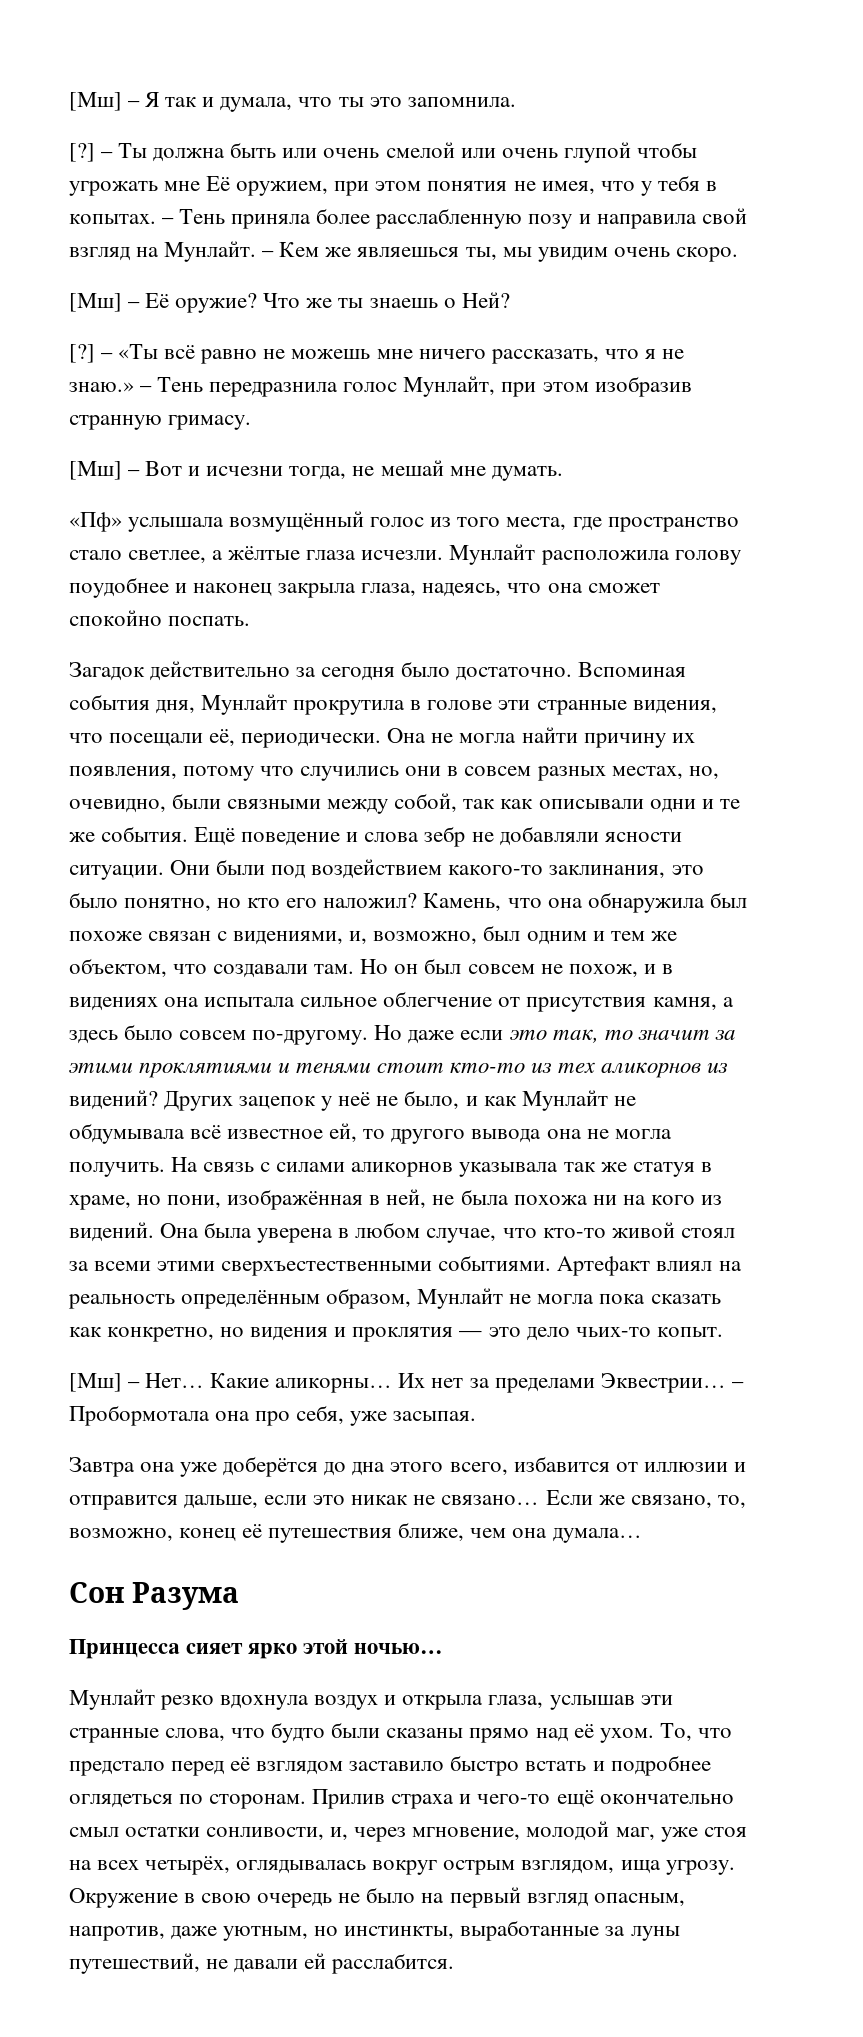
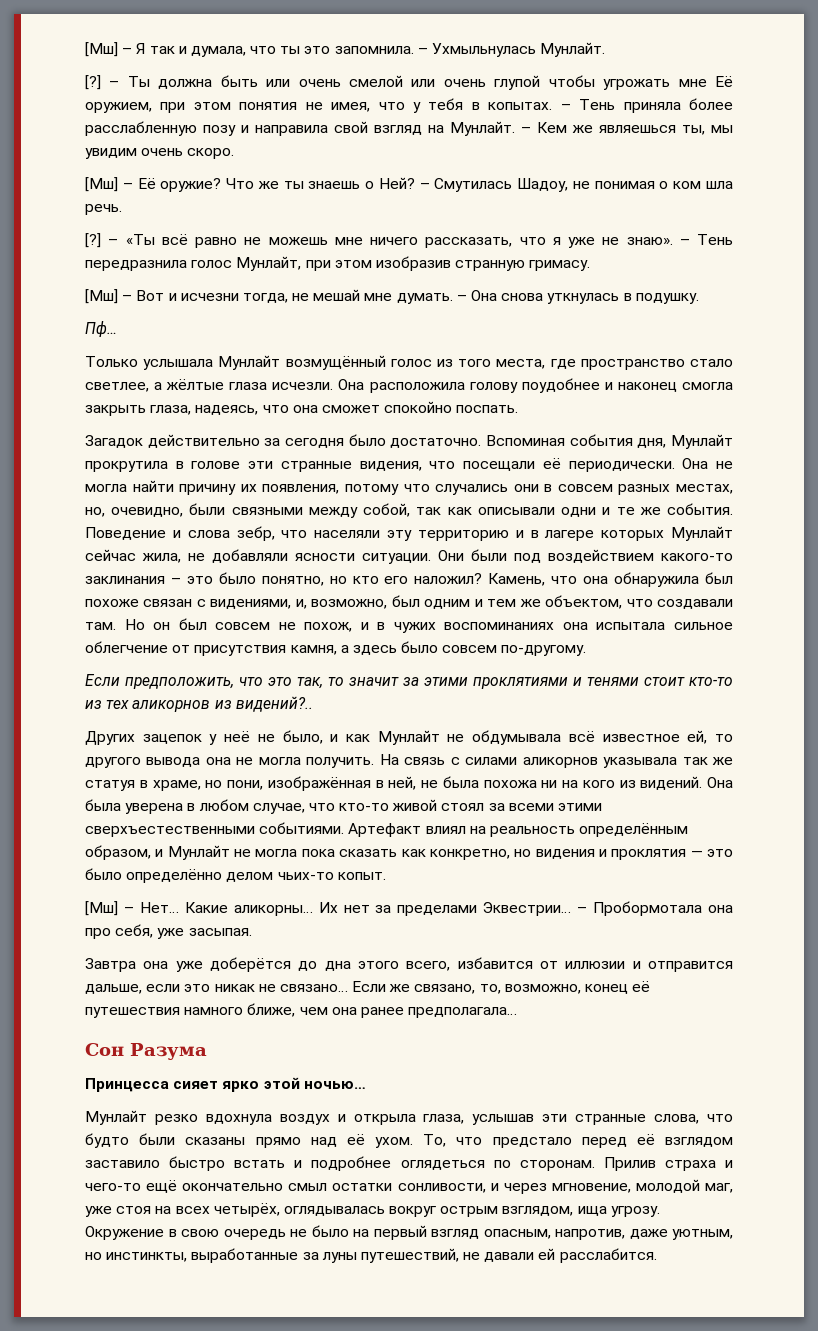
(516, 102) none -> [417,42,606,57] – Ухмыльнулась Мунлайт.
(510, 300) none -> [419,178,733,192] [85,204,122,215] – Смутилась Шадоу, не понимая о ком шла речь.
[661,349,684,359] [69,382,134,392] не знаю.» -> [568,237,673,248] уже не знаю».
[69,512,225,532] // «Пф» услышала -> [456,290,699,304] [85,321,117,337] [85,355,281,370] – Она снова уткнулась в подушку. // Пф… // Только услышала Мунлайт
[449,544,536,565] Мунлайт -> [338,379,365,390] Она
[278,583,357,598] закрыла -> [682,382,734,390] [85,405,146,416] смогла закрыть
[209,729,236,747] её, -> [542,458,561,469] её
[300,766,400,781] случились -> [435,484,509,495] случались
[194,826,466,847] Ещё поведение и слова зебр -> [85,526,733,541] [85,549,181,563] Поведение и слова зебр, что населяли эту территорию и в лагере которых Мунлайт сейчас жила,
[549,865,666,879] заклинания, -> [85,576,181,584] заклинания –
[69,997,158,1011] видениях -> [393,622,555,633] чужих воспоминаниях
[374,1025,504,1044] Но даже если -> [85,674,263,689] // Если предположить, что
[69,1090,158,1110] видений? -> [235,696,313,712] видений?.. //
(412, 1298) none -> [155,849,164,857] и
[526,1327,570,1341] дело -> [85,868,274,883] было определённо делом
(393, 1535) none -> [184,1007,244,1015] намного
[552,1528,642,1543] думала… -> [360,1007,518,1018] ранее предполагала…
[330,1827,349,1841] и, -> [490,1183,499,1191] и

